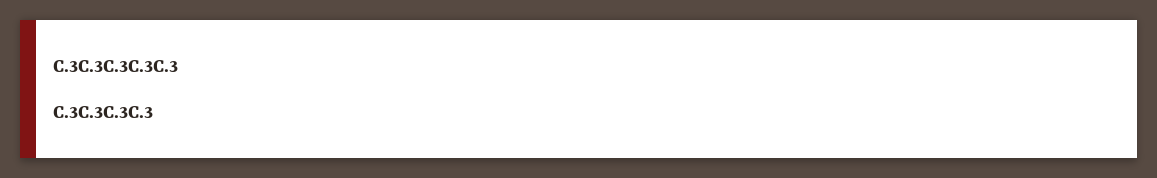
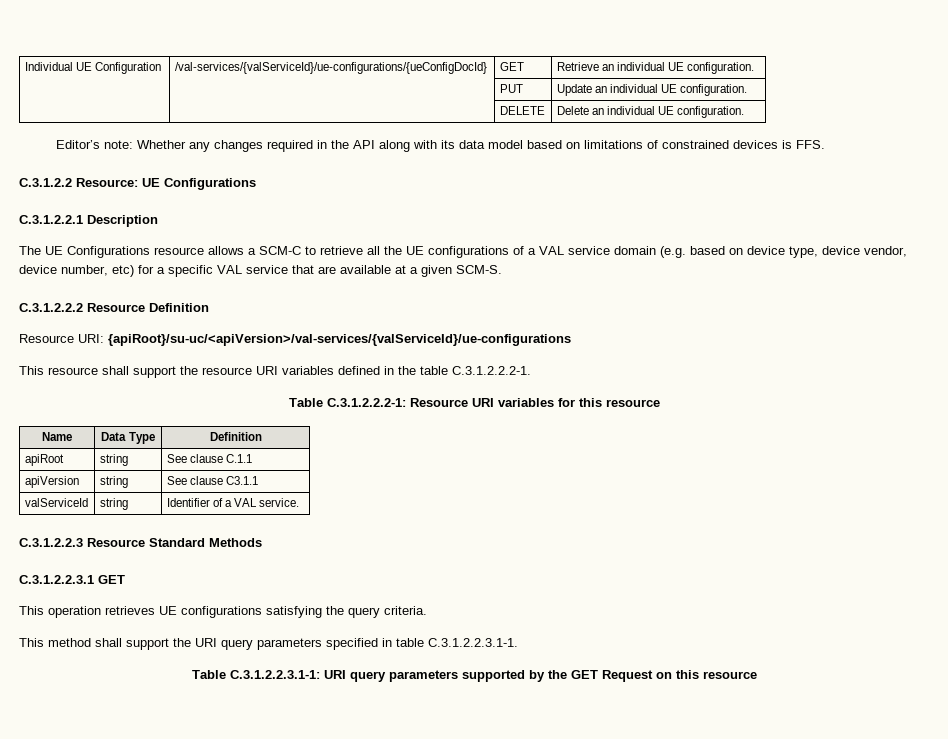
[53,60,178,72] [53,106,153,118] C.3C.3C.3C.3C.3 // C.3C.3C.3C.3 -> [24,62,161,74] [174,62,487,74] [499,62,524,71] [556,62,755,74] [499,84,523,93] [556,84,748,96] [499,106,545,115] [556,106,745,118] [55,140,825,152] [19,178,256,190] [19,215,158,227] [19,246,907,258] [19,265,502,277] [19,303,209,312] [19,334,571,346] [19,366,531,378] [288,398,660,407] [42,432,72,441] [101,432,155,444] [209,432,262,441] [24,454,64,466] [99,454,128,466] [166,454,252,463] [24,476,79,488] [99,476,128,488] [166,476,258,485] [24,498,88,507] [99,498,128,510] [166,498,300,507] [19,538,262,547] [19,575,125,584] [19,606,427,618] [19,638,518,650] [191,670,757,682] Individual UE Configuration | /val-services/{valServiceId}/ue-configurations/{ueConfigDocId} | GET | Retrieve an individual UE configuration. // | | PUT | Update an individual UE configuration. // | | DELETE | Delete an individual UE configuration. // Editor’s note: Whether any changes required in the API along with its data model based on limitations of constrained devices is FFS. // C.3.1.2.2 Resource: UE Configurations // C.3.1.2.2.1 Description // The UE Configurations resource allows a SCM-C to retrieve all the UE configurations of a VAL service domain (e.g. based on device type, device vendor, device number, etc) for a specific VAL service that are available at a given SCM-S. // C.3.1.2.2.2 Resource Definition // Resource URI: {apiRoot}/su-uc/<apiVersion>/val-services/{valServiceId}/ue-configurations // This resource shall support the resource URI variables defined in the table C.3.1.2.2.2-1. // Table C.3.1.2.2.2-1: Resource URI variables for this resource // Name | Data Type | Definition // apiRoot | string | See clause C.1.1 // apiVersion | string | See clause C3.1.1 // valServiceId | string | Identifier of a VAL service. // C.3.1.2.2.3 Resource Standard Methods // C.3.1.2.2.3.1 GET // This operation retrieves UE configurations satisfying the query criteria. // This method shall support the URI query parameters specified in table C.3.1.2.2.3.1-1. // Table C.3.1.2.2.3.1-1: URI query parameters supported by the GET Request on this resource

